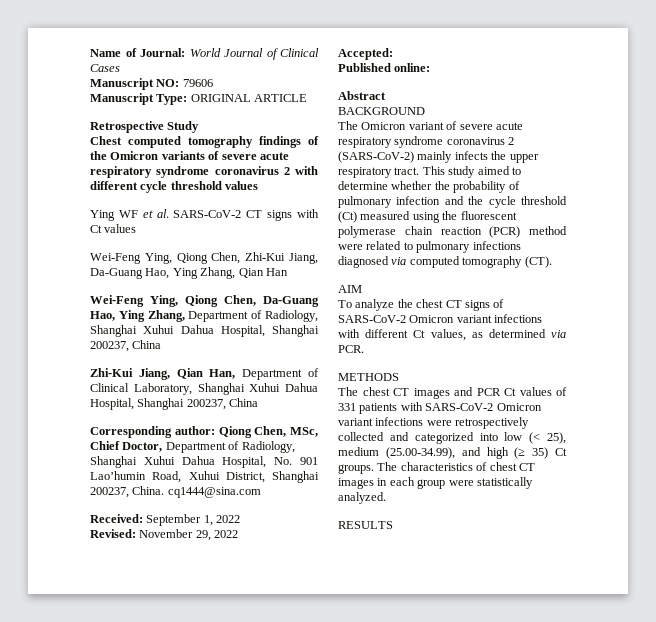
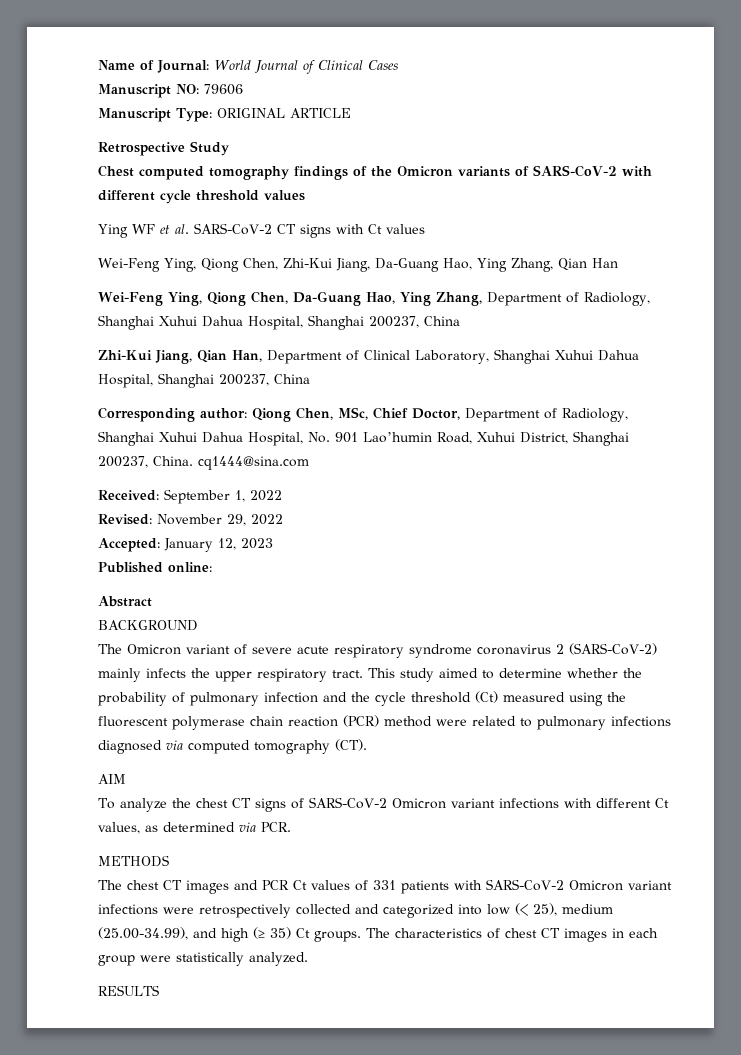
[221,152,289,160] [90,166,290,178] severe acute respiratory syndrome coronavirus 2 -> [533,165,617,177] SARS-CoV-2
(393, 54) none -> [164,538,273,552] January 12, 2023

